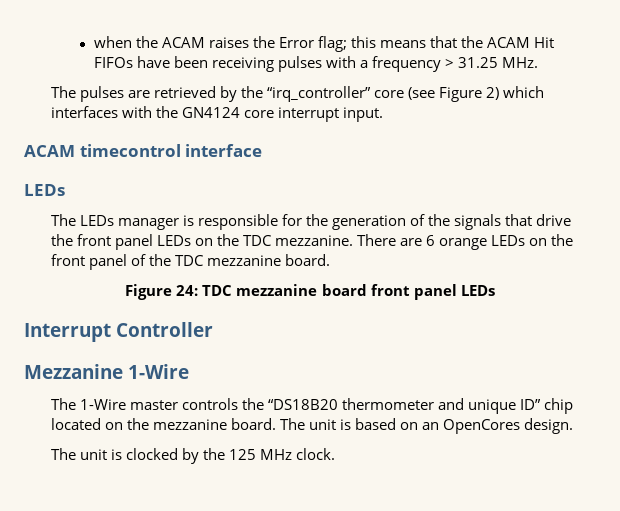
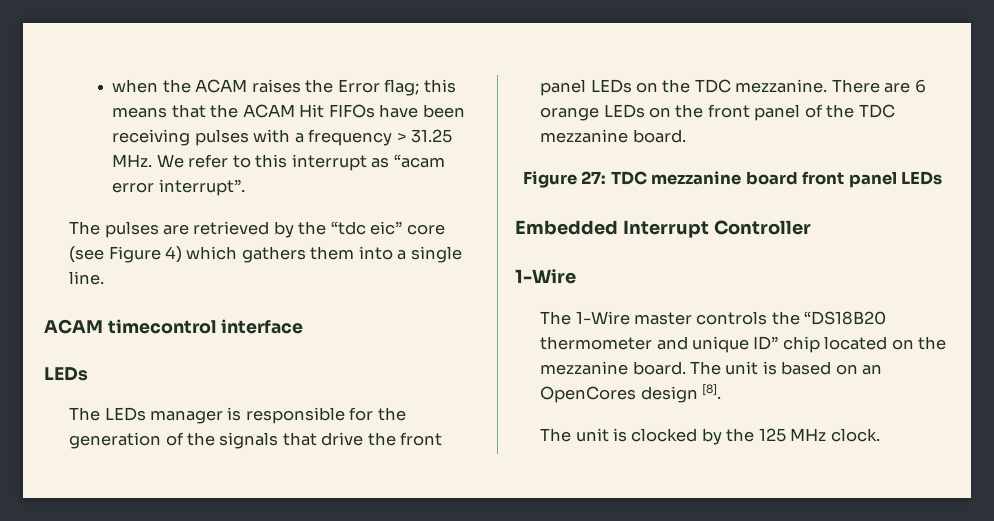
(539, 62) none -> [156,154,445,171] [112,179,245,196] We refer to this interrupt as “acam error interrupt”.
[266,86,371,102] “irq_controller” -> [330,221,403,235] “tdc eic”
[486,86,545,100] [50,106,383,122] 2) which interfaces with the GN4124 core interrupt input. -> [165,246,462,263] [69,271,105,285] 4) which gathers them into a single line.
[176,285,199,296] 24: -> [581,171,607,184] 27:
(495, 290) none -> [515,220,618,235] Embedded
[24,364,123,379] Mezzanine -> (811, 227) none
[524,418,574,434] design. -> [640,384,722,403] design [8].

